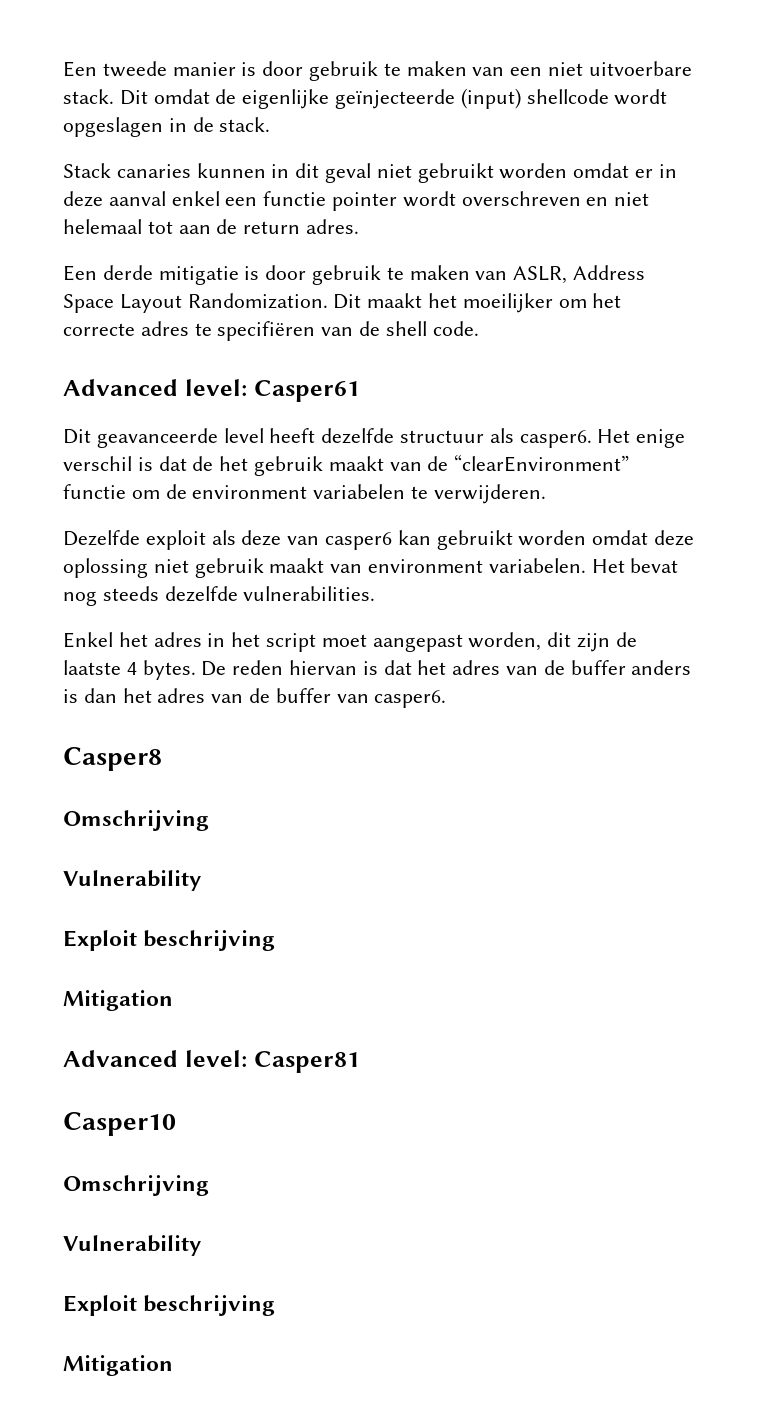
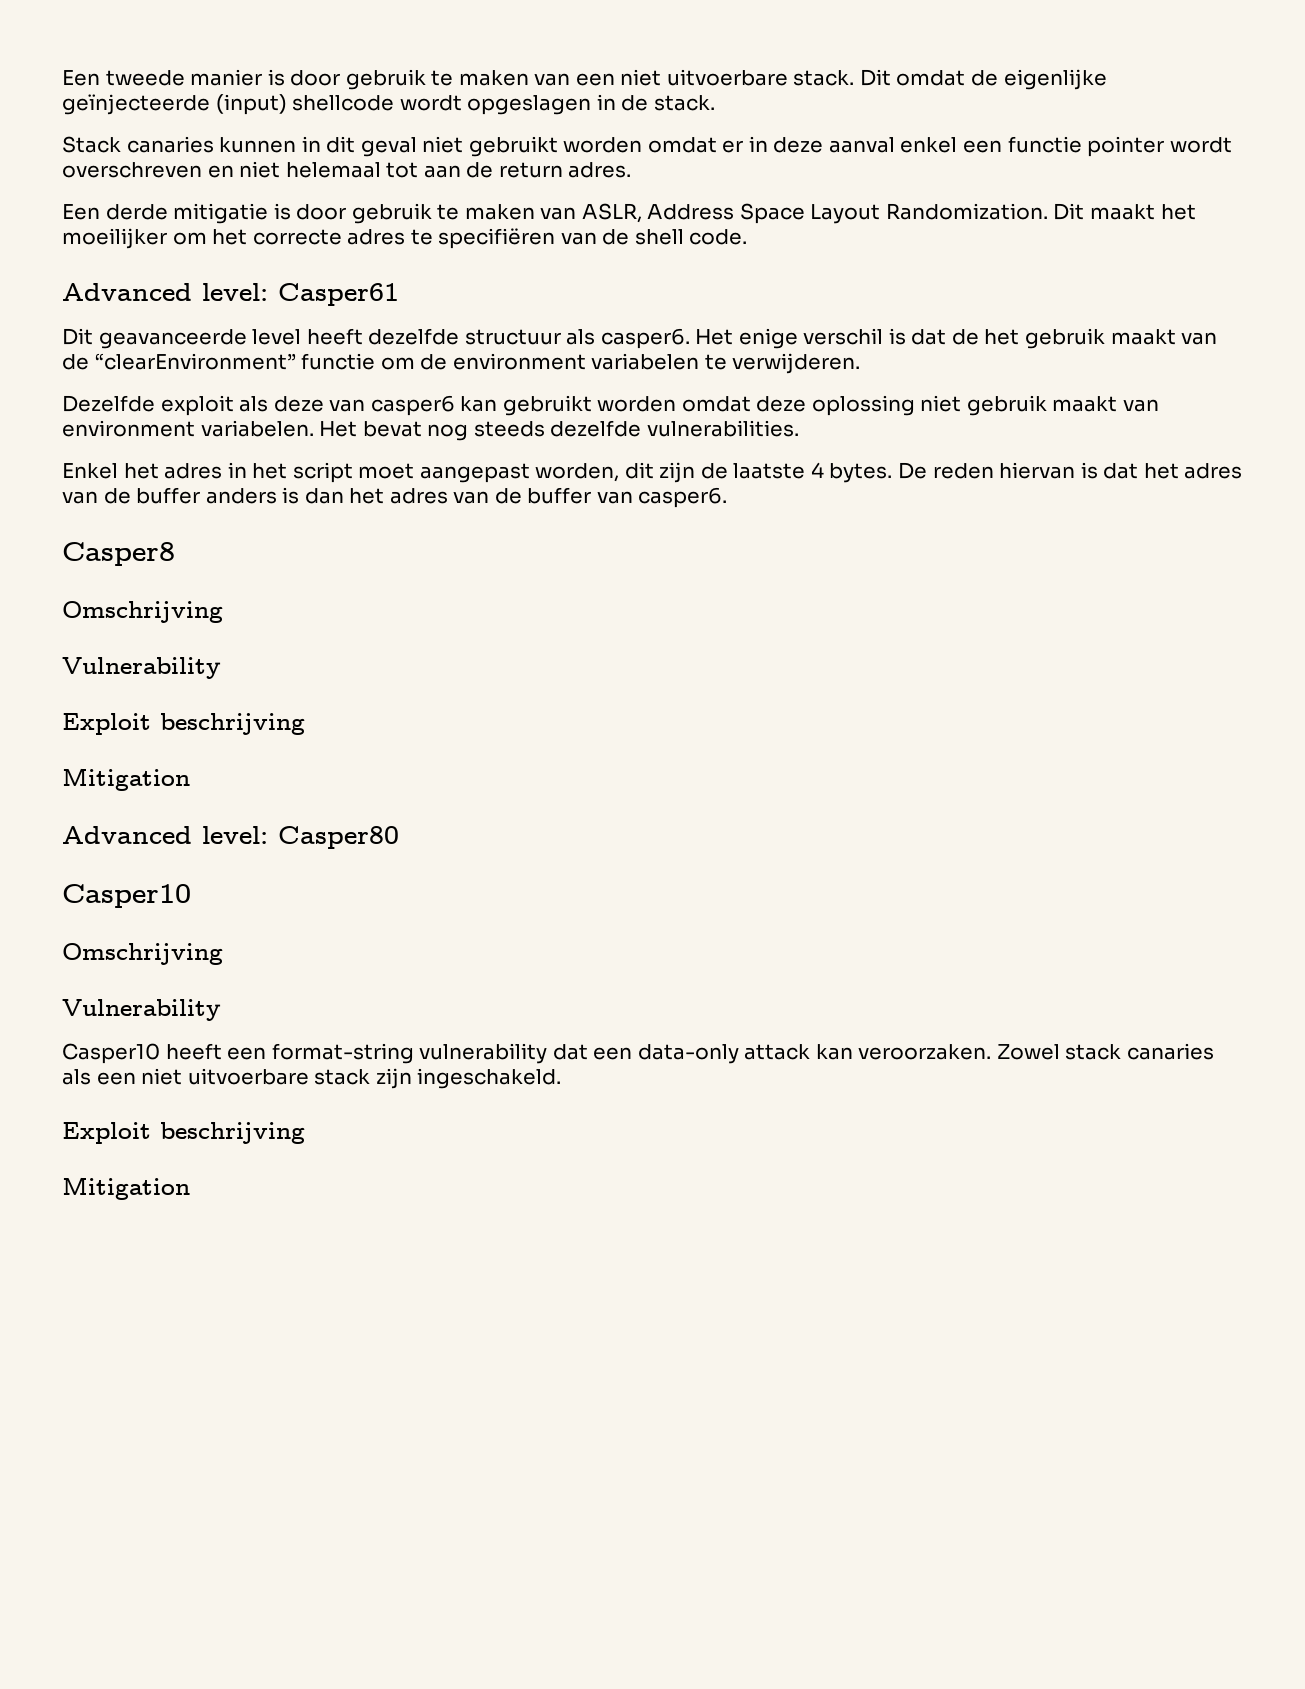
[253,1051,360,1073] Casper81 -> [278,826,399,849] Casper80
(201, 1245) none -> [62,1043,1214,1064] [62,1068,562,1089] // Casper10 heeft een format-string vulnerability dat een data-only attack kan veroorzaken. Zowel stack canaries als een niet uitvoerbare stack zijn ingeschakeld.

